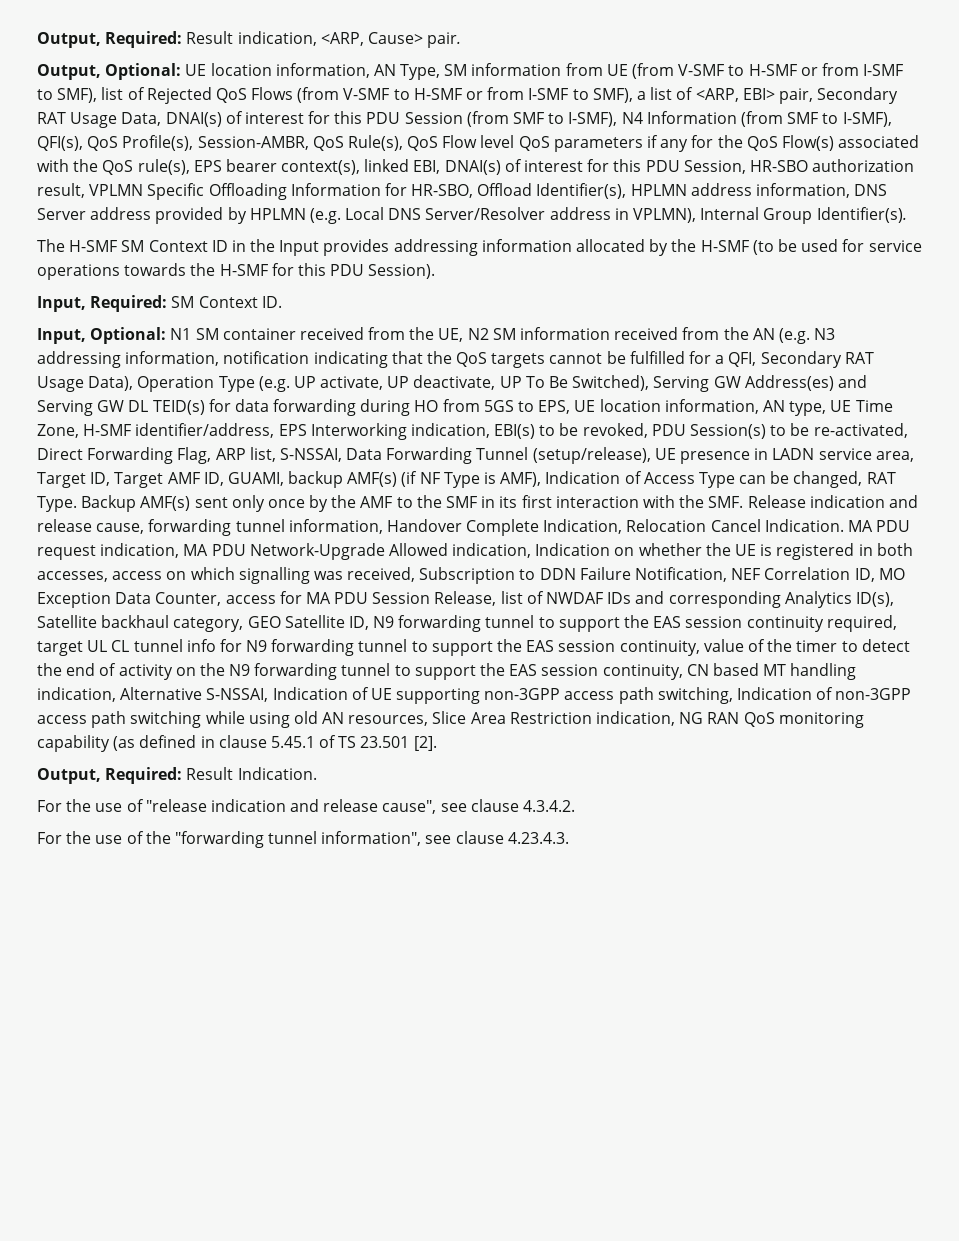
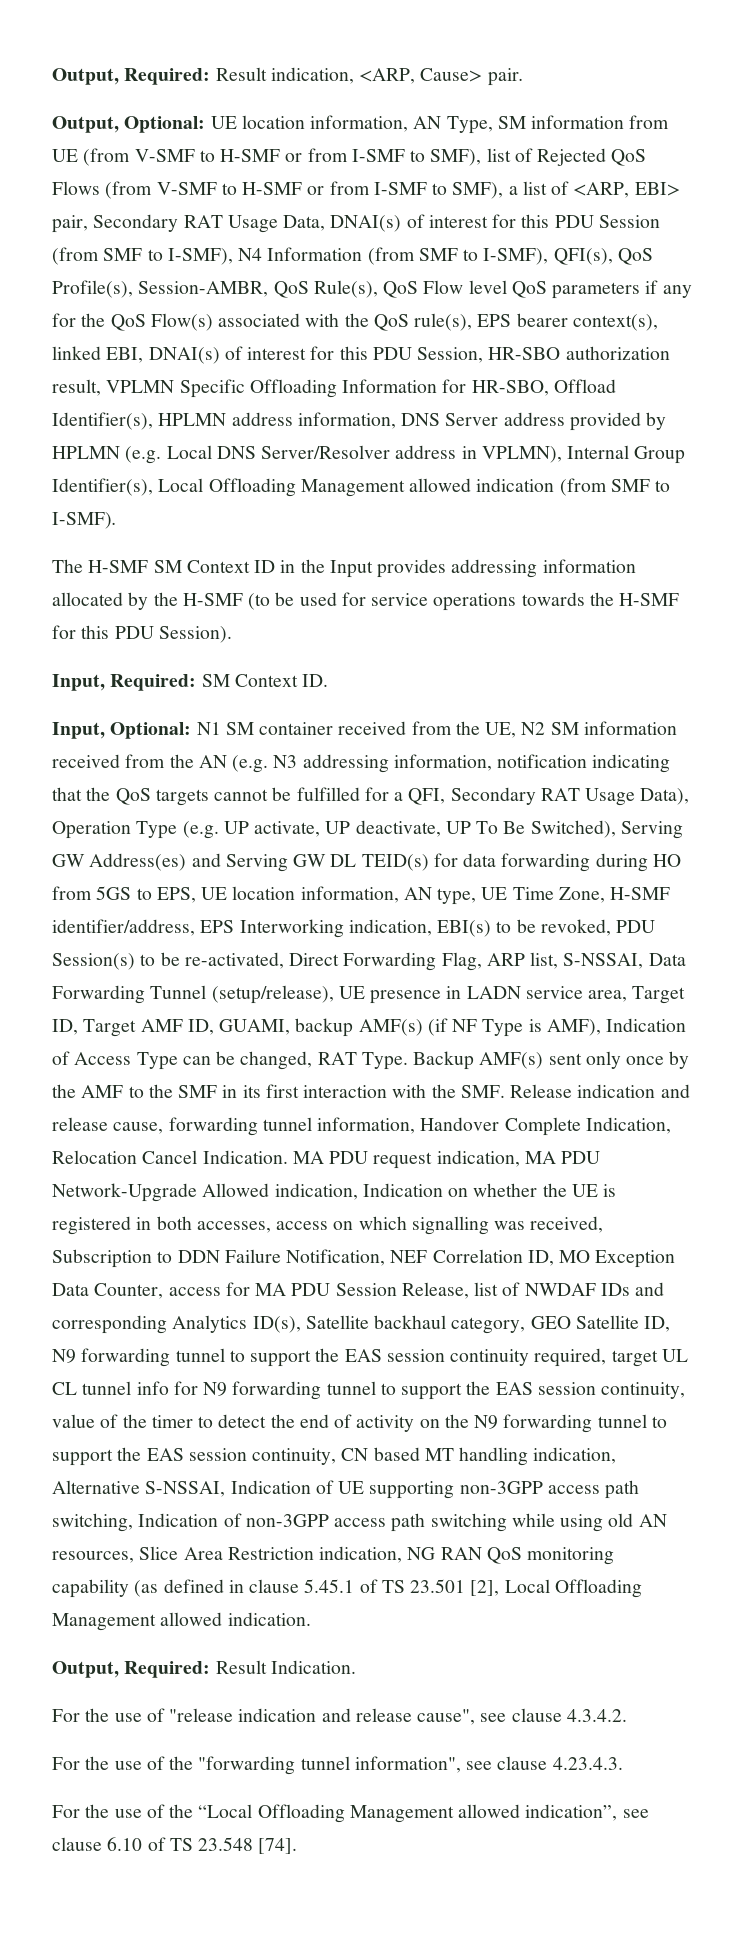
[816,207,907,223] Identifier(s). -> [52,478,671,497] [52,512,117,529] Identifier(s), Local Offloading Management allowed indication (from SMF to I-SMF).
[413,736,437,751] [2]. -> [470,1579,642,1598] [52,1612,311,1631] [2], Local Offloading Management allowed indication.
(569, 838) none -> [52,1804,649,1823] [52,1837,298,1854] // For the use of the “Local Offloading Management allowed indication”, see clause 6.10 of TS 23.548 [74].

